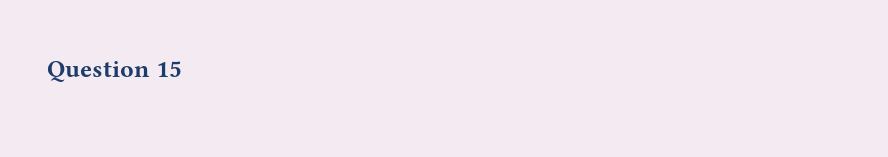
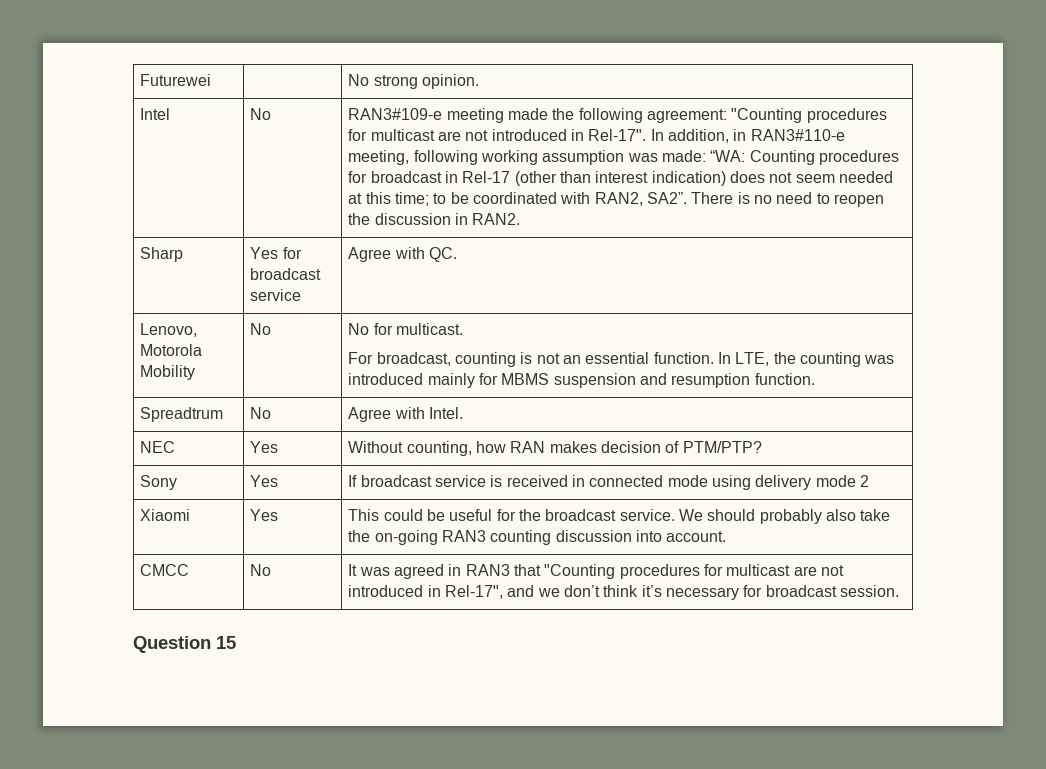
(47, 71) none -> [140,74,212,86] [348,74,480,89] [140,108,171,120] [250,108,272,120] [348,108,887,123] [348,129,845,143] [348,150,900,165] [348,171,893,186] [348,192,884,207] [348,213,521,225] [140,247,184,262] [250,247,302,259] [250,268,322,280] [250,289,302,301] [348,247,458,262] [140,323,198,337] [140,344,203,356] [140,365,196,380] [250,323,272,335] [348,323,464,335] [348,352,895,367] [348,373,815,388] [140,407,224,422] [250,407,272,419] [348,407,464,422] [140,441,176,453] [250,441,279,453] [348,441,762,456] [140,475,178,490] [250,475,279,487] [348,475,869,490] [140,509,191,521] [250,509,279,521] [348,509,891,524] [348,530,727,545] [140,564,190,576] [250,564,272,576] [348,564,844,579] [348,585,899,600] Futurewei | | No strong opinion. // Intel | No | RAN3#109-e meeting made the following agreement: "Counting procedures for multicast are not introduced in Rel-17". In addition, in RAN3#110-e meeting, following working assumption was made: “WA: Counting procedures for broadcast in Rel-17 (other than interest indication) does not seem needed at this time; to be coordinated with RAN2, SA2”. There is no need to reopen the discussion in RAN2. // Sharp | Yes for broadcast service | Agree with QC. // Lenovo, Motorola Mobility | No | No for multicast. // For broadcast, counting is not an essential function. In LTE, the counting was introduced mainly for MBMS suspension and resumption function. // Spreadtrum | No | Agree with Intel. // NEC | Yes | Without counting, how RAN makes decision of PTM/PTP? // Sony | Yes | If broadcast service is received in connected mode using delivery mode 2 // Xiaomi | Yes | This could be useful for the broadcast service. We should probably also take the on-going RAN3 counting discussion into account. // CMCC | No | It was agreed in RAN3 that "Counting procedures for multicast are not introduced in Rel-17", and we don’t think it’s necessary for broadcast session. //

